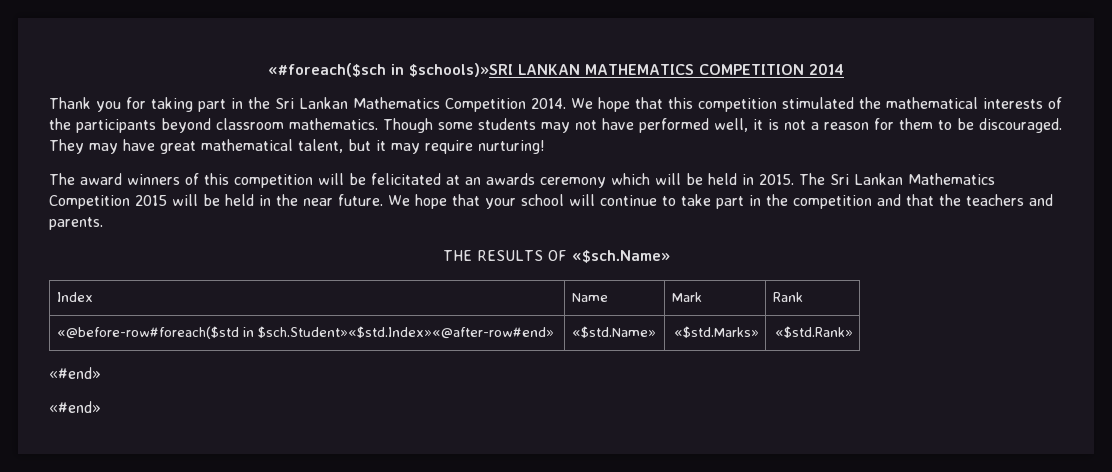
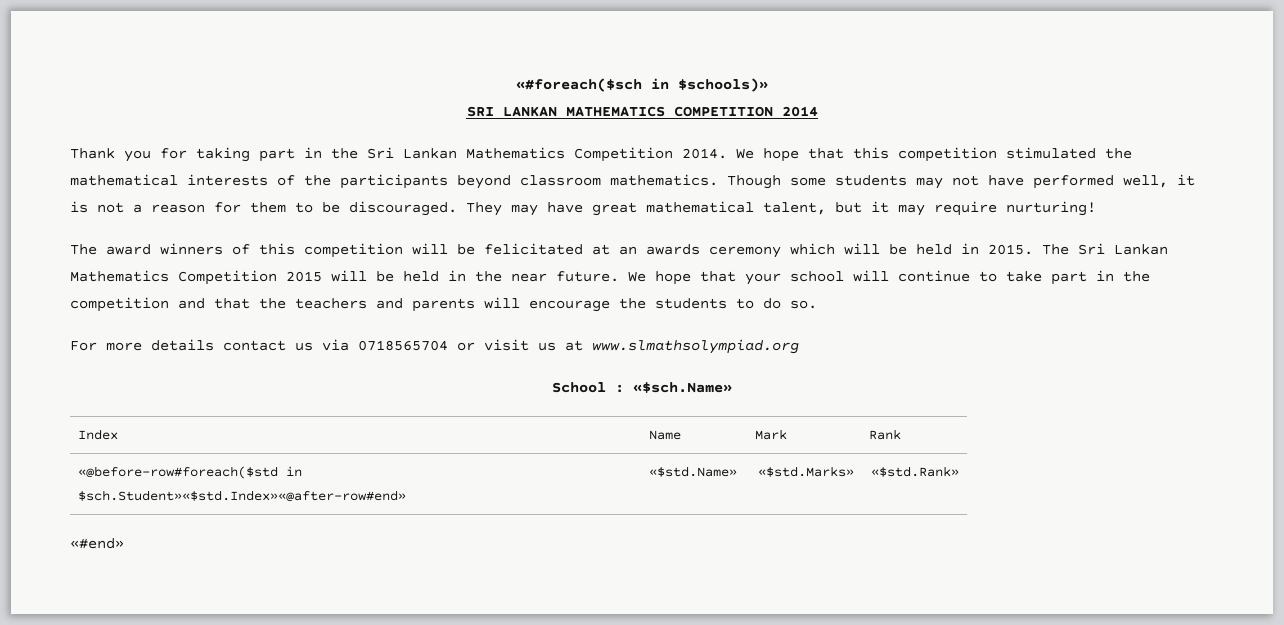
[409,63,513,77] $schools)»SRI -> [678,78,768,92] [466,106,494,117] $schools)» // SRI
[49,217,103,230] [442,250,567,261] parents. // THE RESULTS OF -> [412,297,817,312] [70,339,799,354] [552,382,624,393] parents will encourage the students to do so. // For more details contact us via 0718565704 or visit us at www.slmathsolympiad.org // School :
[49,401,101,413] // «#end» -> (124, 543) none

